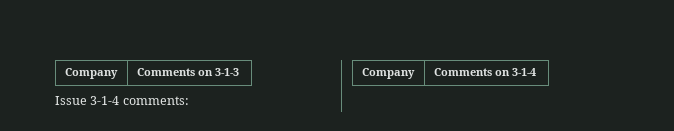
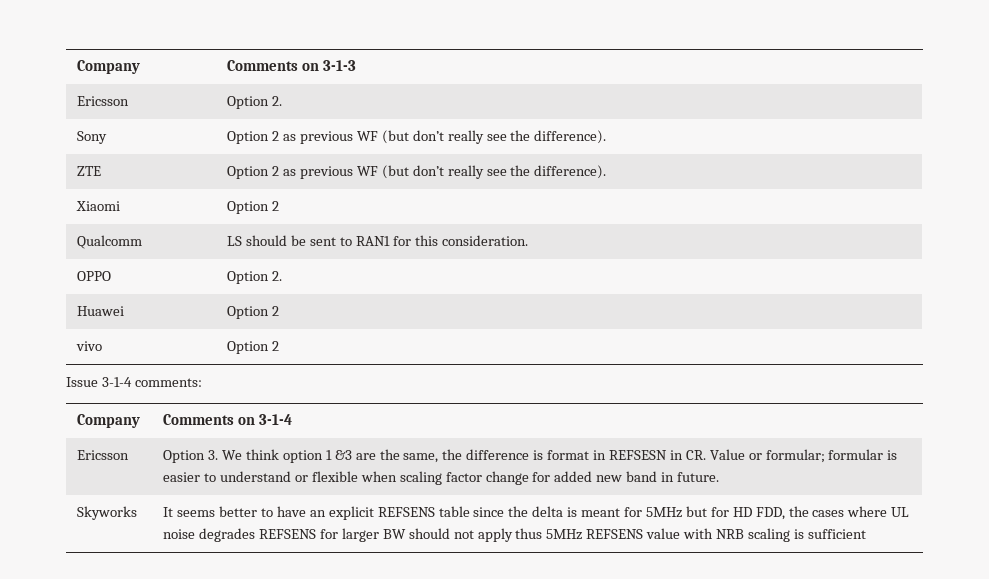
(239, 72) none -> [77,96,130,106] [227,96,283,109] [77,131,108,144] [227,130,607,144] [77,166,102,176] [227,165,607,179] [76,201,121,211] [227,201,280,214] [77,235,143,249] [227,235,528,246] [77,271,112,281] [227,271,283,284] [77,306,125,316] [227,306,280,319] [76,341,103,351] [227,341,280,354] // Ericsson | Option 2. // Sony | Option 2 as previous WF (but don’t really see the difference). // ZTE | Option 2 as previous WF (but don’t really see the difference). // Xiaomi | Option 2 // Qualcomm | LS should be sent to RAN1 for this consideration. // OPPO | Option 2. // Huawei | Option 2 // vivo | Option 2
(536, 72) none -> [77,450,130,460] [163,449,898,463] [163,471,720,485] [77,506,138,520] [163,506,910,520] [163,528,866,542] // Ericsson | Option 3. We think option 1 &3 are the same, the difference is format in REFSESN in CR. Value or formular; formular is easier to understand or flexible when scaling factor change for added new band in future. // Skyworks | It seems better to have an explicit REFSENS table since the delta is meant for 5MHz but for HD FDD, the cases where UL noise degrades REFSENS for larger BW should not apply thus 5MHz REFSENS value with NRB scaling is sufficient

